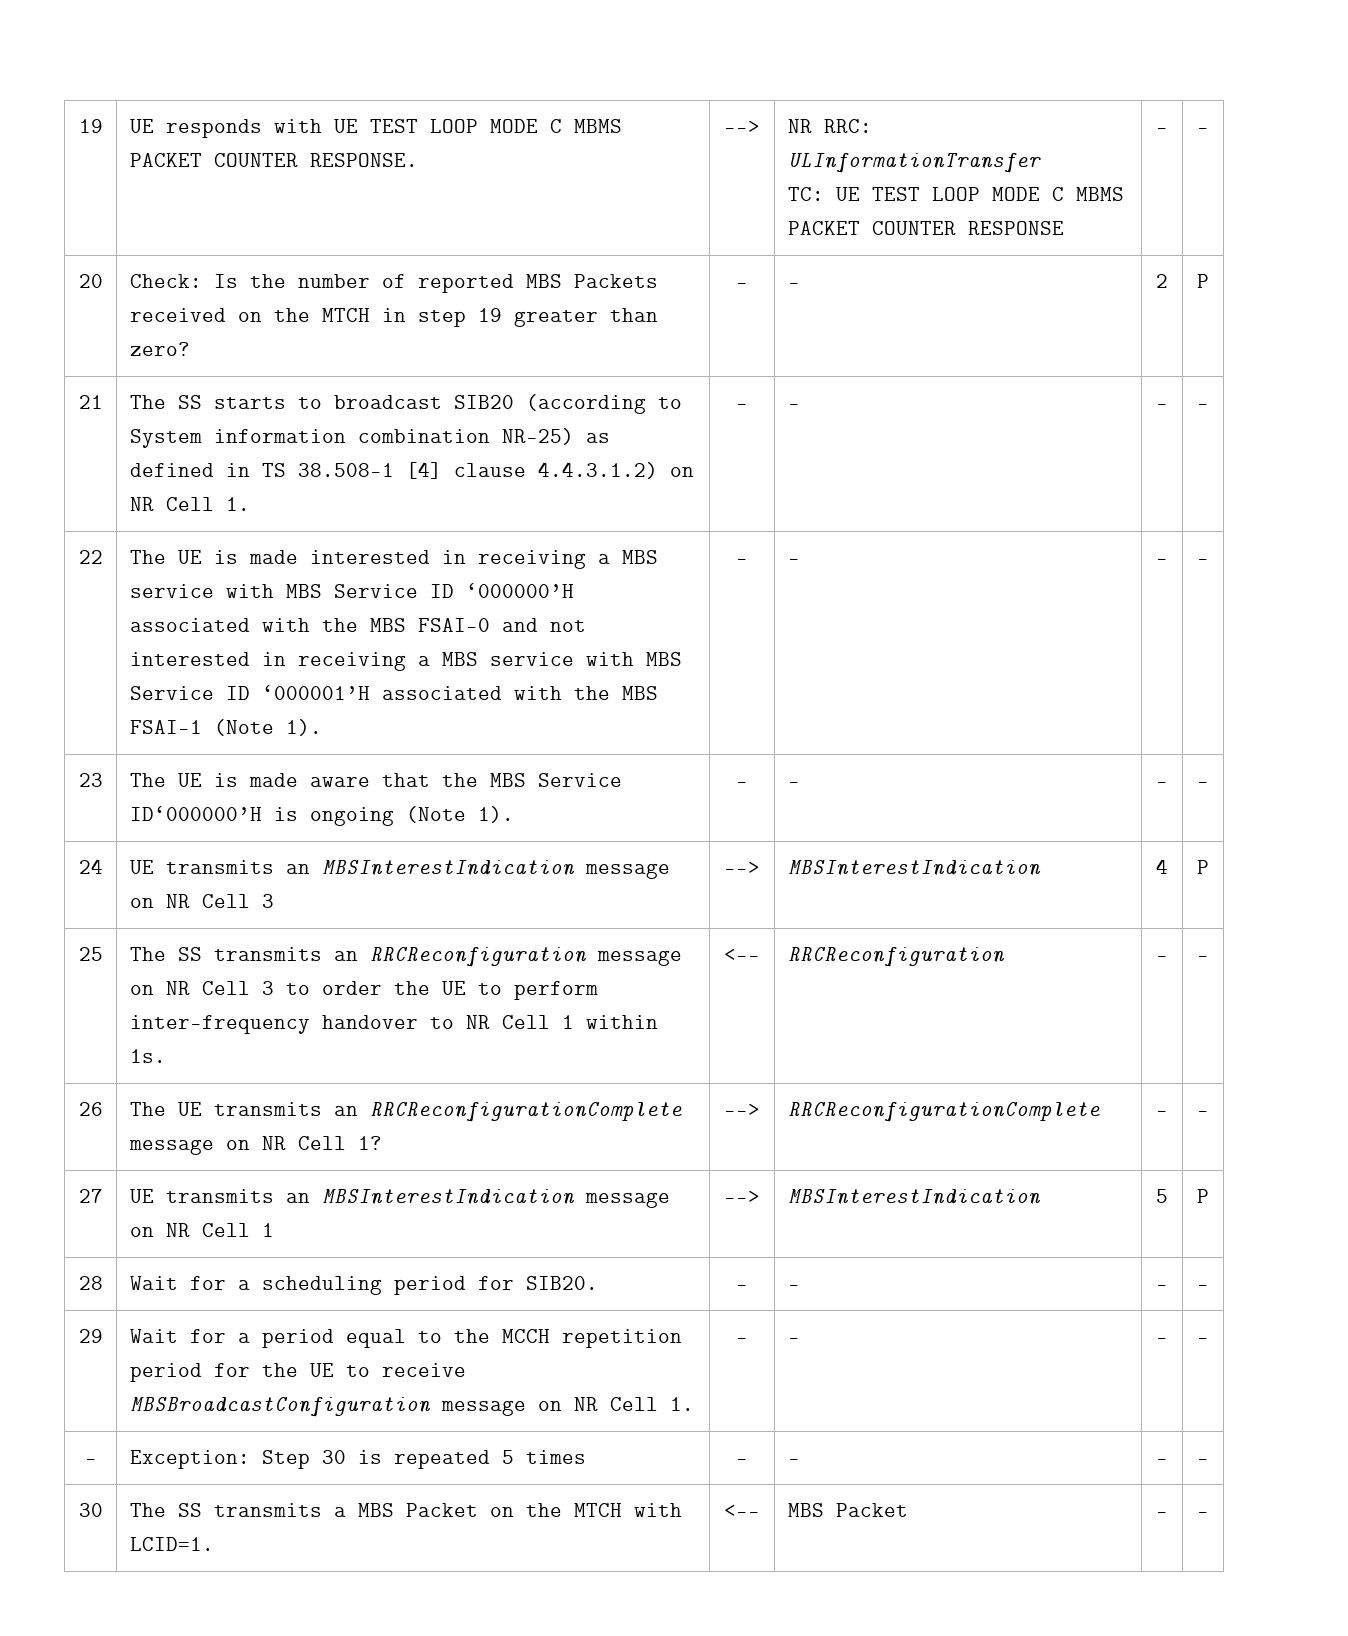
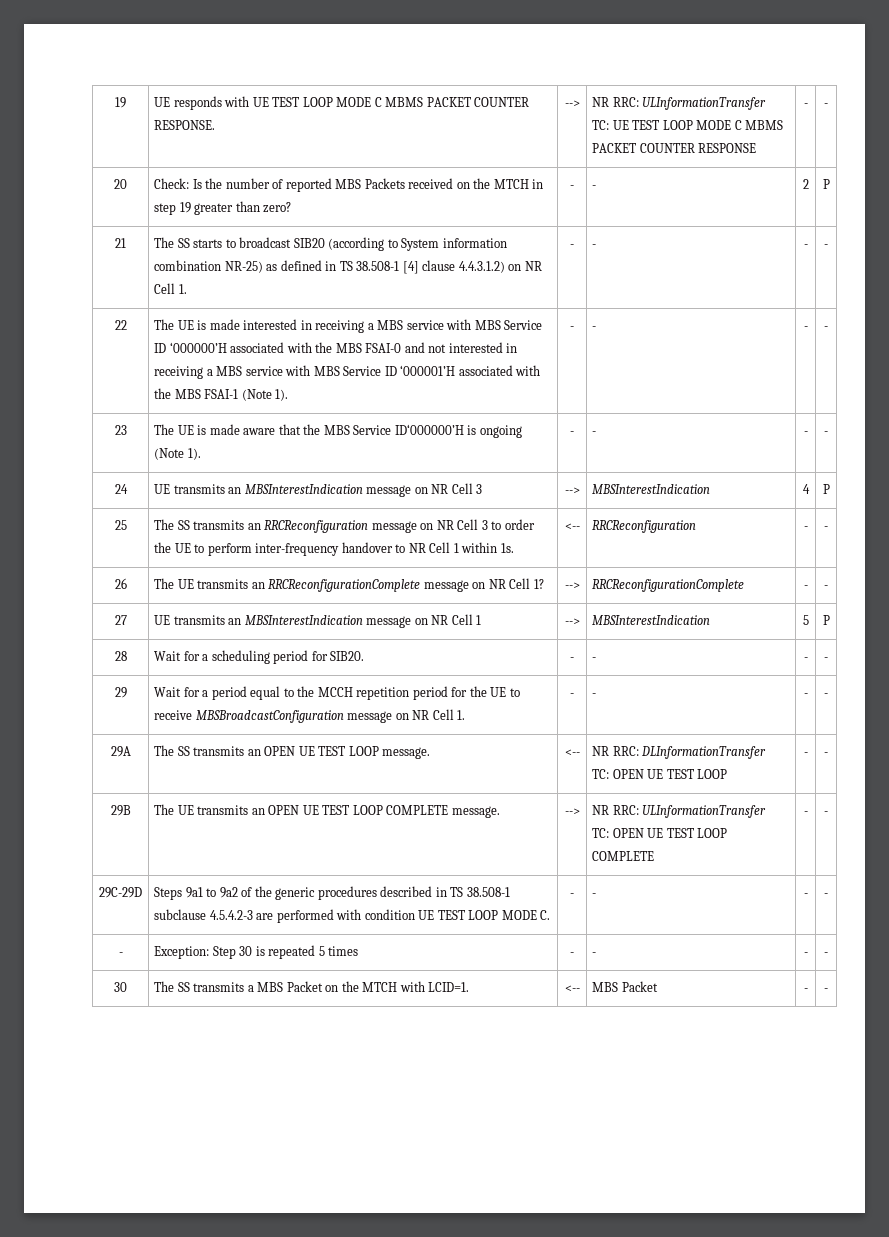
(1209, 1340) none -> [110,746,131,757] [154,745,431,759] [564,749,580,756] [592,746,767,759] [592,769,728,779] [803,752,808,756] [824,752,828,756] [110,805,131,816] [154,804,500,818] [564,808,580,815] [592,805,767,818] [592,828,728,838] [592,851,655,861] [803,811,808,815] [824,811,828,815] [99,887,142,898] [154,886,510,900] [154,909,551,923] [570,893,574,897] [592,893,597,897] [803,893,808,897] [824,893,828,897] // 29A | The SS transmits an OPEN UE TEST LOOP message. | <-- | NR RRC: DLInformationTransfer // TC: OPEN UE TEST LOOP | - | - // 29B | The UE transmits an OPEN UE TEST LOOP COMPLETE message. | --> | NR RRC: ULInformationTransfer // TC: OPEN UE TEST LOOP COMPLETE | - | - // 29C-29D | Steps 9a1 to 9a2 of the generic procedures described in TS 38.508-1 subclause 4.5.4.2-3 are performed with condition UE TEST LOOP MODE C. | - | - | - | -

